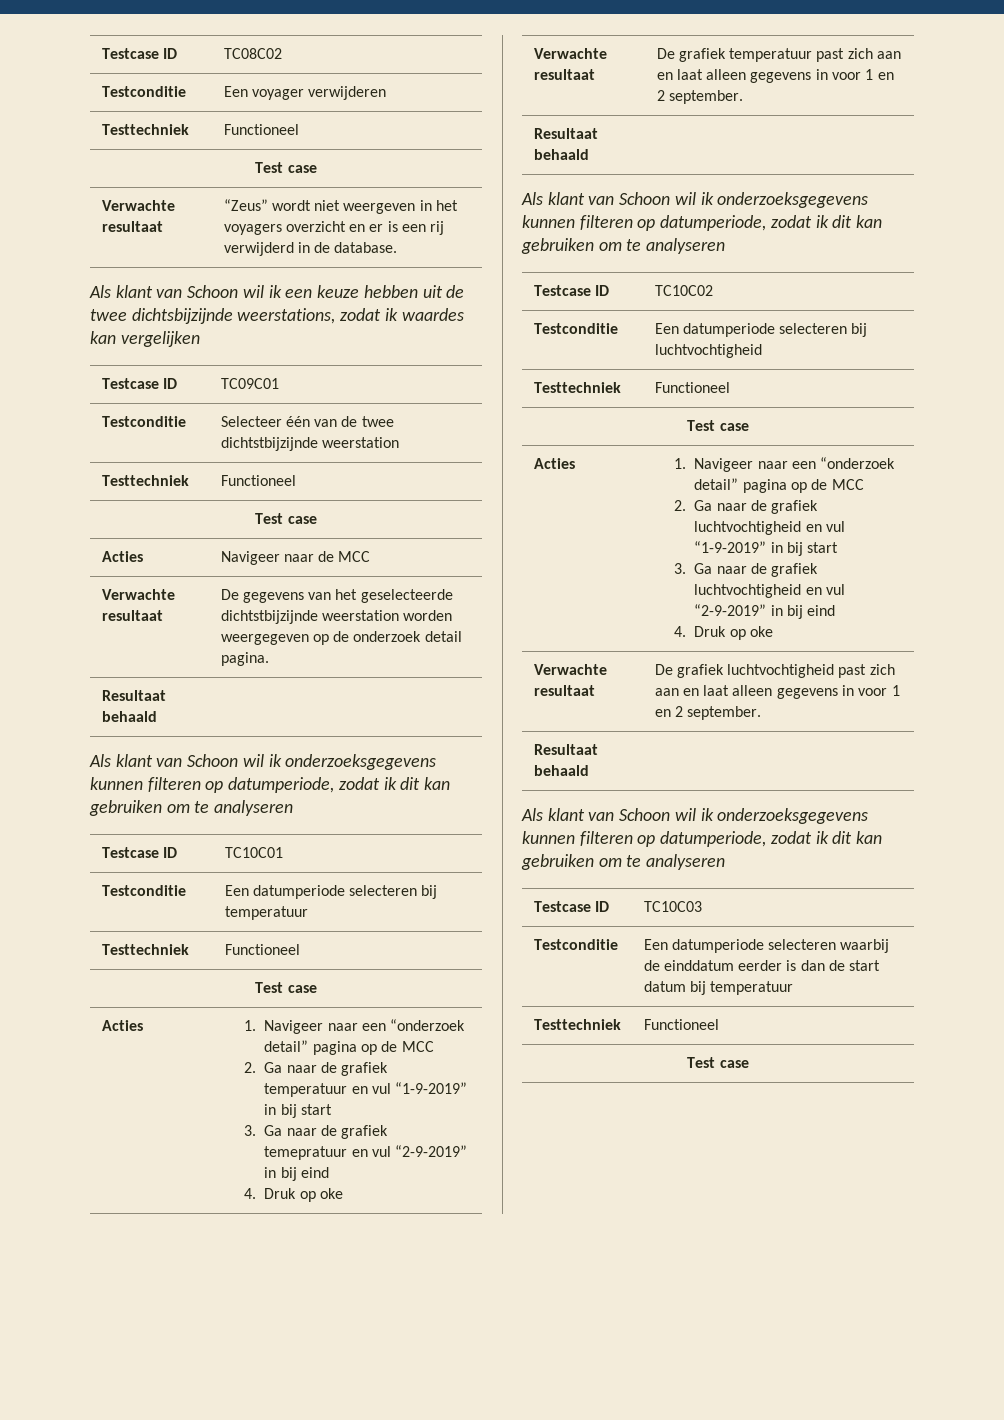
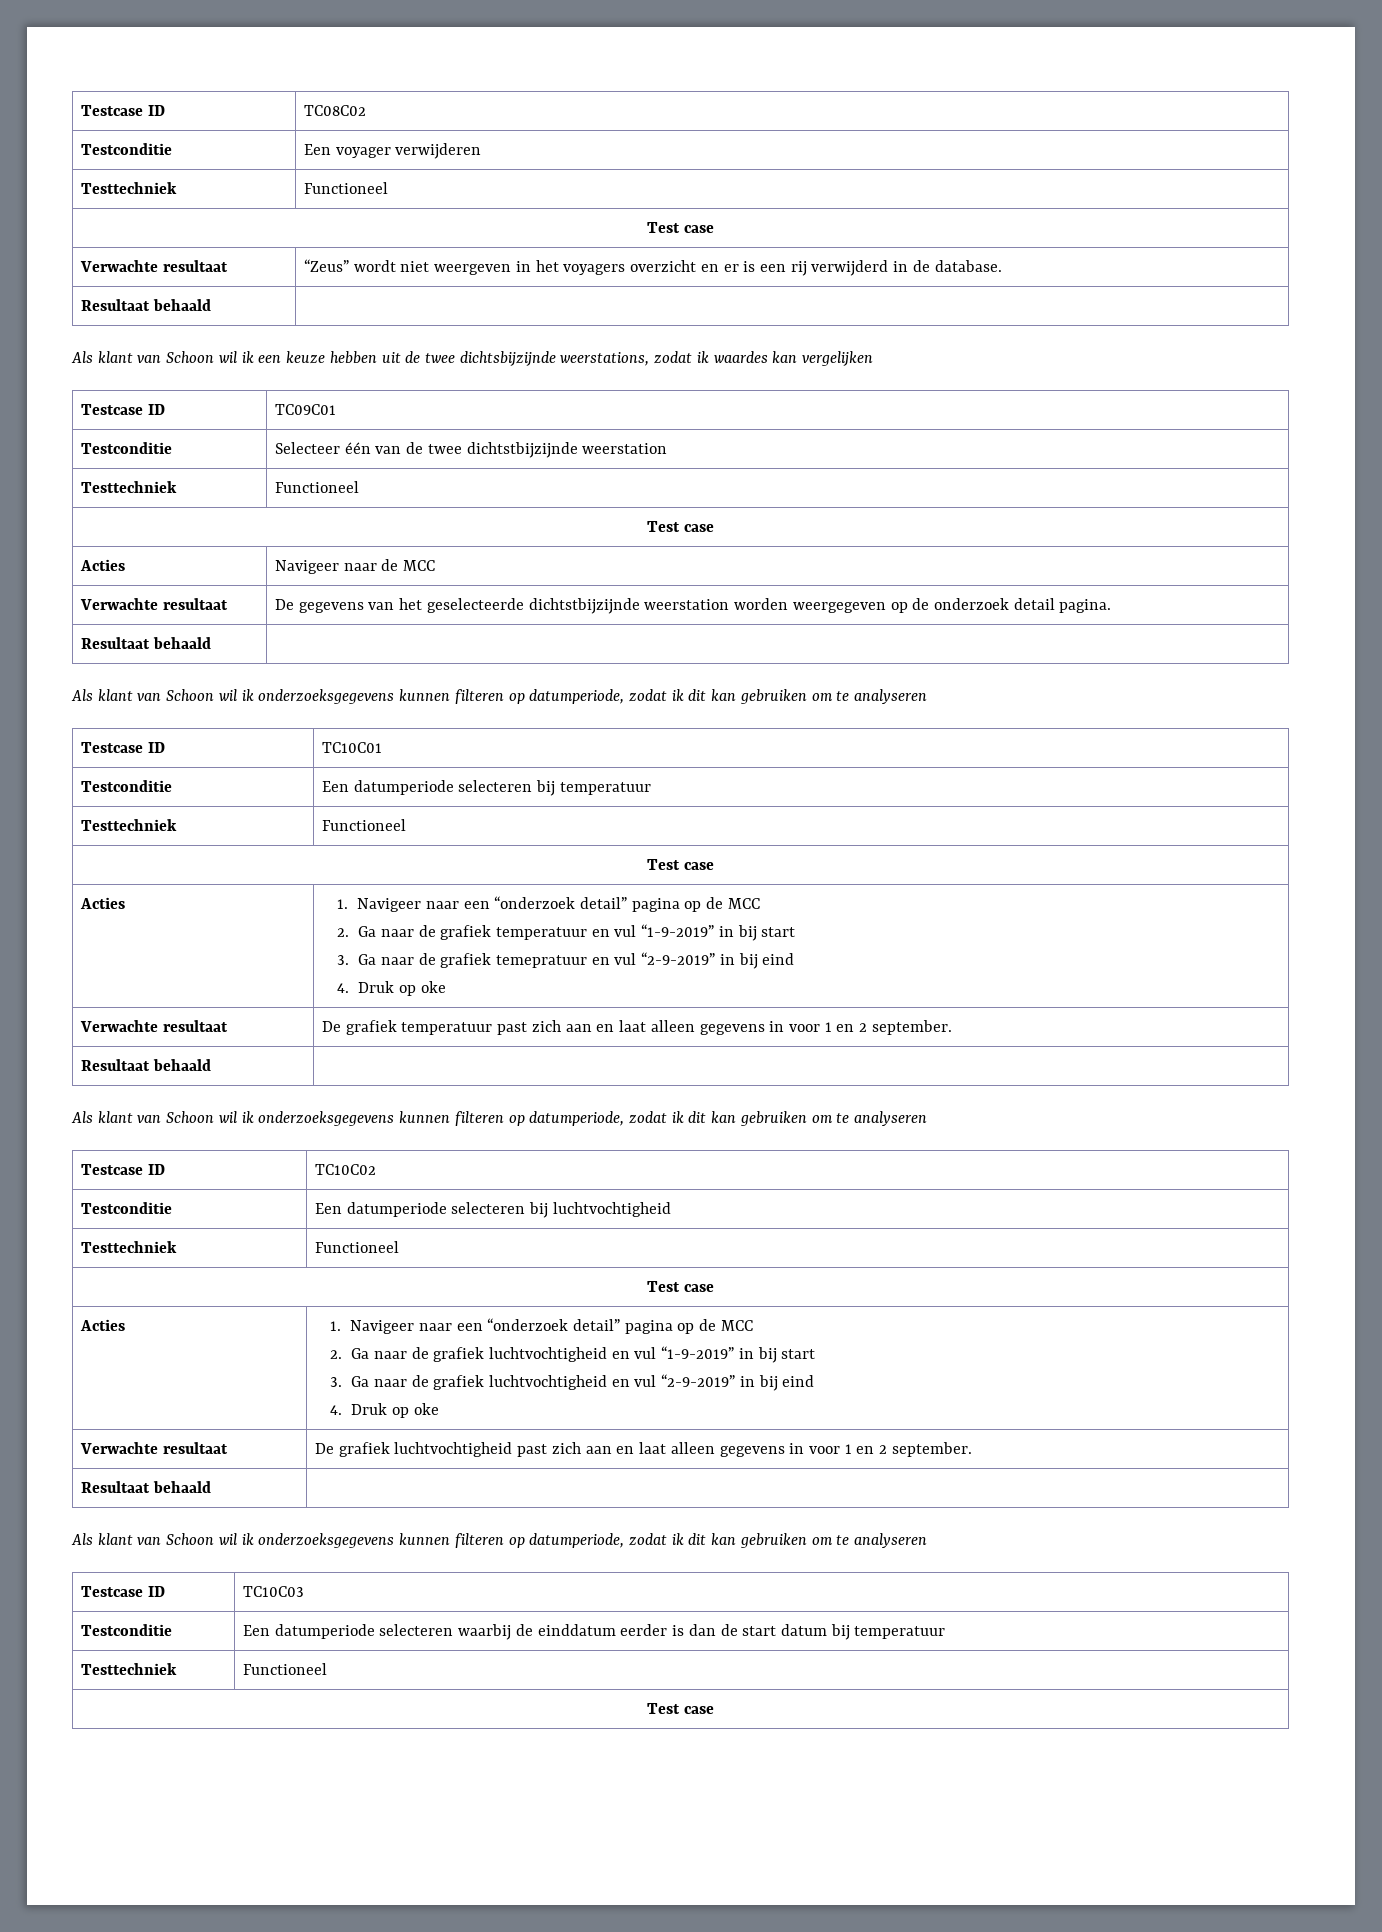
(398, 247) none -> [81,299,211,311] // Resultaat behaald |

